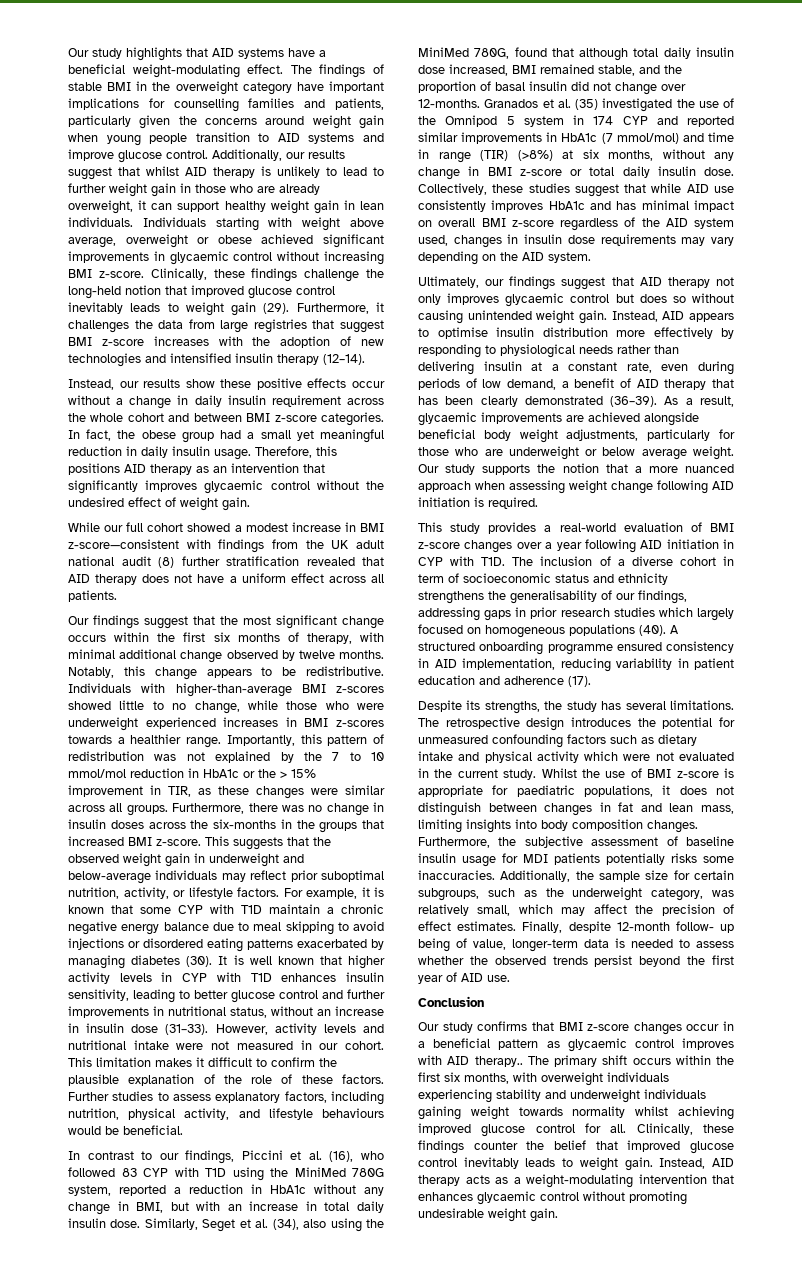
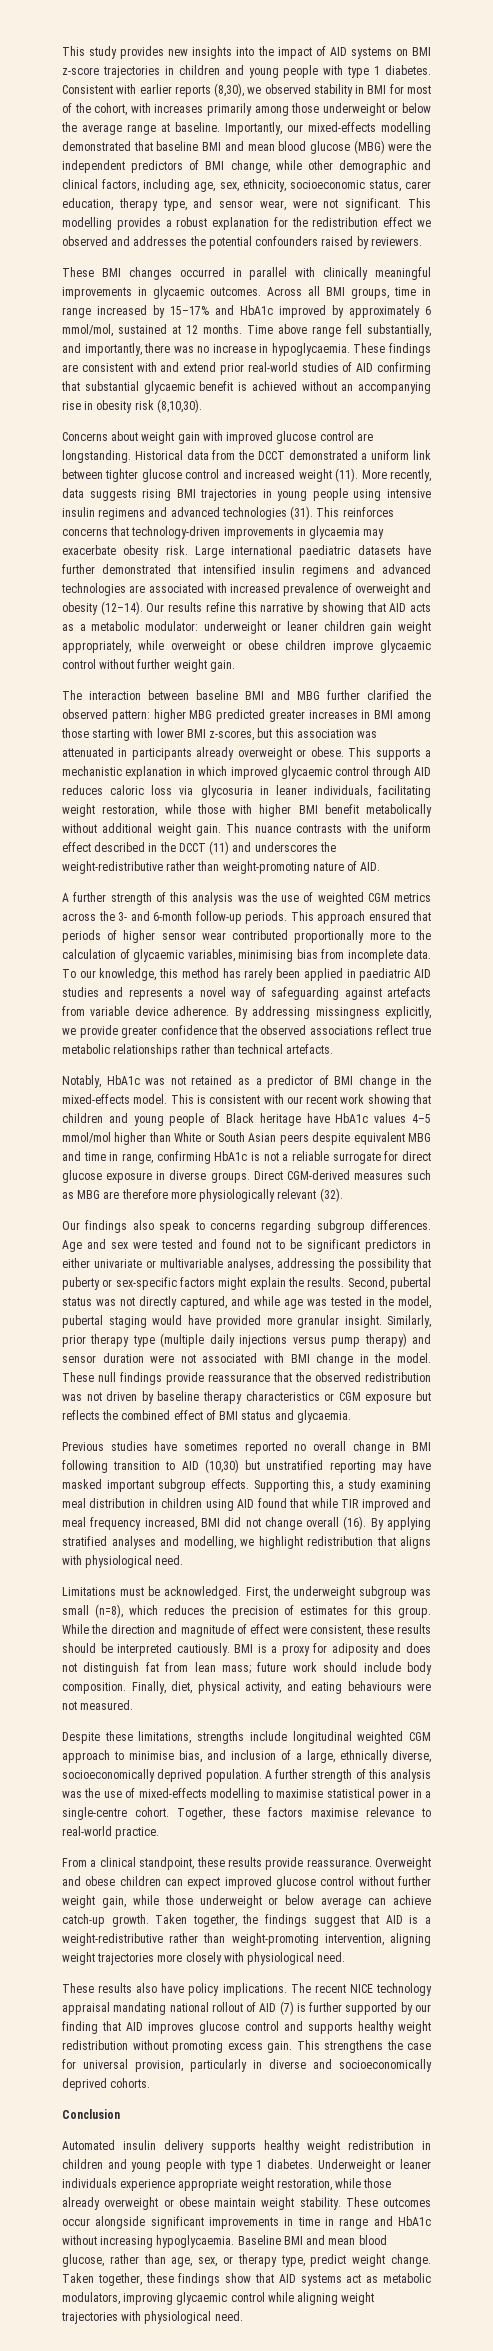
[68,47,326,61] [68,64,384,78] [68,81,384,95] [68,98,385,112] [68,115,384,129] [68,132,384,146] [68,149,345,163] [68,166,384,180] [68,183,320,197] [68,200,384,214] [68,217,385,231] [68,234,384,248] [68,251,384,265] [68,268,385,282] [68,285,335,299] [68,302,384,316] [68,319,384,333] [68,336,384,348] [68,353,365,367] [68,378,385,390] [68,395,384,409] [68,412,384,426] [68,429,385,443] [68,446,337,460] [68,463,325,475] [68,480,384,494] [68,497,250,511] [68,522,384,532] [68,539,384,553] [68,556,384,568] [68,573,384,585] [68,590,117,602] [68,615,384,629] [68,632,384,644] [68,649,384,663] [68,666,384,680] [68,683,384,697] [68,700,384,714] [68,717,384,731] [68,734,384,748] [68,751,384,763] [68,768,316,778] [68,785,385,799] [68,802,384,816] [68,819,384,833] [68,836,331,850] [68,853,304,867] [68,870,384,884] [68,887,384,899] [68,904,384,914] [68,921,384,935] [68,938,384,952] [68,955,385,969] [68,972,385,984] [68,989,385,1003] [68,1006,384,1018] [68,1023,384,1035] [68,1040,385,1050] [68,1057,337,1067] [68,1074,384,1086] [68,1091,384,1105] [68,1108,384,1120] [68,1125,183,1135] [68,1150,384,1164] [68,1167,384,1181] [68,1184,384,1196] [68,1201,384,1215] [68,1218,385,1232] [418,47,734,61] [418,64,682,76] [418,81,686,95] [418,98,734,112] [418,115,734,127] [418,132,734,144] [418,149,734,163] [418,166,734,180] [418,183,734,197] [418,200,734,212] [418,217,734,231] [418,234,734,248] [418,251,591,265] [418,276,734,290] [418,293,734,307] [418,310,734,324] [418,327,734,339] [418,344,679,358] [418,361,734,375] [418,378,734,390] [418,396,734,407] [418,412,699,426] [418,429,735,443] [418,446,734,460] [418,463,734,475] [418,480,734,494] [418,497,538,509] [418,522,734,534] [418,539,734,553] [418,556,734,566] [418,573,668,585] [418,590,687,604] [418,607,734,621] [418,624,679,638] [418,641,734,655] [418,658,734,672] [418,675,591,687] [418,700,734,714] [418,717,735,731] [418,734,697,748] [418,751,734,763] [418,768,734,780] [418,785,734,797] [418,802,734,816] [418,819,698,833] [418,836,734,848] [418,853,734,867] [418,870,734,882] [418,887,734,901] [418,904,734,916] [418,921,734,933] [418,938,734,952] [418,955,734,967] [418,972,510,984] [418,996,484,1007] [418,1021,734,1035] [418,1038,734,1052] [418,1055,734,1067] [418,1072,669,1086] [418,1089,706,1103] [418,1106,734,1120] [418,1123,734,1137] [418,1140,734,1154] [418,1157,734,1171] [418,1174,734,1188] [418,1191,687,1205] [418,1208,558,1222] Our study highlights that AID systems have a beneficial weight-modulating effect. The findings of stable BMI in the overweight category have important implications for counselling families and patients, particularly given the concerns around weight gain when young people transition to AID systems and improve glucose control. Additionally, our results suggest that whilst AID therapy is unlikely to lead to further weight gain in those who are already overweight, it can support healthy weight gain in lean individuals. Individuals starting with weight above average, overweight or obese achieved significant improvements in glycaemic control without increasing BMI z-score. Clinically, these findings challenge the long-held notion that improved glucose control inevitably leads to weight gain (29). Furthermore, it challenges the data from large registries that suggest BMI z-score increases with the adoption of new technologies and intensified insulin therapy (12–14). // Instead, our results show these positive effects occur without a change in daily insulin requirement across the whole cohort and between BMI z-score categories. In fact, the obese group had a small yet meaningful reduction in daily insulin usage. Therefore, this positions AID therapy as an intervention that significantly improves glycaemic control without the undesired effect of weight gain. // While our full cohort showed a modest increase in BMI z-score—consistent with findings from the UK adult national audit (8) further stratification revealed that AID therapy does not have a uniform effect across all patients. // Our findings suggest that the most significant change occurs within the first six months of therapy, with minimal additional change observed by twelve months. Notably, this change appears to be redistributive. Individuals with higher-than-average BMI z-scores showed little to no change, while those who were underweight experienced increases in BMI z-scores towards a healthier range. Importantly, this pattern of redistribution was not explained by the 7 to 10 mmol/mol reduction in HbA1c or the > 15% improvement in TIR, as these changes were similar across all groups. Furthermore, there was no change in insulin doses across the six-months in the groups that increased BMI z-score. This suggests that the observed weight gain in underweight and below-average individuals may reflect prior suboptimal nutrition, activity, or lifestyle factors. For example, it is known that some CYP with T1D maintain a chronic negative energy balance due to meal skipping to avoid injections or disordered eating patterns exacerbated by managing diabetes (30). It is well known that higher activity levels in CYP with T1D enhances insulin sensitivity, leading to better glucose control and further improvements in nutritional status, without an increase in insulin dose (31–33). However, activity levels and nutritional intake were not measured in our cohort. This limitation makes it difficult to confirm the plausible explanation of the role of these factors. Further studies to assess explanatory factors, including nutrition, physical activity, and lifestyle behaviours would be beneficial. // In contrast to our findings, Piccini et al. (16), who followed 83 CYP with T1D using the MiniMed 780G system, reported a reduction in HbA1c without any change in BMI, but with an increase in total daily insulin dose. Similarly, Seget et al. (34), also using the MiniMed 780G, found that although total daily insulin dose increased, BMI remained stable, and the proportion of basal insulin did not change over 12-months. Granados et al. (35) investigated the use of the Omnipod 5 system in 174 CYP and reported similar improvements in HbA1c (7 mmol/mol) and time in range (TIR) (>8%) at six months, without any change in BMI z-score or total daily insulin dose. Collectively, these studies suggest that while AID use consistently improves HbA1c and has minimal impact on overall BMI z-score regardless of the AID system used, changes in insulin dose requirements may vary depending on the AID system. // Ultimately, our findings suggest that AID therapy not only improves glycaemic control but does so without causing unintended weight gain. Instead, AID appears to optimise insulin distribution more effectively by responding to physiological needs rather than delivering insulin at a constant rate, even during periods of low demand, a benefit of AID therapy that has been clearly demonstrated (36–39). As a result, glycaemic improvements are achieved alongside beneficial body weight adjustments, particularly for those who are underweight or below average weight. Our study supports the notion that a more nuanced approach when assessing weight change following AID initiation is required. // This study provides a real-world evaluation of BMI z-score changes over a year following AID initiation in CYP with T1D. The inclusion of a diverse cohort in term of socioeconomic status and ethnicity strengthens the generalisability of our findings, addressing gaps in prior research studies which largely focused on homogeneous populations (40). A structured onboarding programme ensured consistency in AID implementation, reducing variability in patient education and adherence (17). // Despite its strengths, the study has several limitations. The retrospective design introduces the potential for unmeasured confounding factors such as dietary intake and physical activity which were not evaluated in the current study. Whilst the use of BMI z-score is appropriate for paediatric populations, it does not distinguish between changes in fat and lean mass, limiting insights into body composition changes. Furthermore, the subjective assessment of baseline insulin usage for MDI patients potentially risks some inaccuracies. Additionally, the sample size for certain subgroups, such as the underweight category, was relatively small, which may affect the precision of effect estimates. Finally, despite 12-month follow- up being of value, longer-term data is needed to assess whether the observed trends persist beyond the first year of AID use. // Conclusion // Our study confirms that BMI z-score changes occur in a beneficial pattern as glycaemic control improves with AID therapy.. The primary shift occurs within the first six months, with overweight individuals experiencing stability and underweight individuals gaining weight towards normality whilst achieving improved glucose control for all. Clinically, these findings counter the belief that improved glucose control inevitably leads to weight gain. Instead, AID therapy acts as a weight-modulating intervention that enhances glycaemic control without promoting undesirable weight gain. -> [62,46,431,59] [62,65,431,78] [62,83,431,97] [62,103,431,116] [61,122,431,135] [62,140,431,154] [62,160,431,173] [62,179,431,192] [62,198,431,211] [62,217,431,230] [62,236,422,249] [62,267,431,280] [62,286,431,299] [62,305,431,318] [62,324,431,337] [62,343,431,356] [62,362,431,375] [61,381,431,394] [62,399,202,413] [62,431,373,444] [62,450,431,463] [62,468,431,482] [62,488,431,501] [62,506,394,520] [62,526,385,539] [62,545,431,558] [62,564,431,577] [61,583,431,596] [62,601,431,615] [62,621,431,634] [62,640,431,653] [62,659,235,672] [62,690,431,700] [62,709,431,722] [61,728,378,741] [62,747,431,760] [62,766,431,779] [62,785,431,798] [62,804,432,817] [62,823,431,836] [62,841,336,855] [62,861,381,874] [62,892,431,905] [62,911,431,924] [62,930,432,943] [62,949,431,962] [62,968,431,981] [62,987,431,1000] [62,1006,431,1019] [62,1025,431,1038] [62,1044,334,1057] [62,1075,431,1088] [62,1094,431,1107] [62,1113,432,1126] [62,1132,431,1145] [62,1151,432,1164] [62,1170,431,1183] [62,1188,343,1202] [62,1220,431,1233] [62,1239,431,1252] [62,1258,431,1271] [62,1277,431,1290] [62,1296,431,1309] [62,1315,431,1328] [62,1333,431,1347] [62,1353,431,1366] [62,1372,431,1385] [62,1391,432,1404] [62,1410,351,1423] [62,1441,431,1454] [62,1459,432,1473] [62,1479,431,1492] [62,1498,431,1511] [62,1516,432,1530] [62,1536,431,1549] [62,1555,184,1568] [62,1586,431,1599] [62,1604,431,1618] [62,1624,431,1637] [62,1643,431,1656] [62,1662,432,1675] [62,1681,431,1694] [62,1700,134,1710] [62,1731,432,1744] [62,1750,431,1763] [62,1769,431,1782] [62,1788,431,1801] [62,1807,431,1820] [62,1826,160,1839] [62,1857,431,1870] [62,1876,431,1889] [62,1895,431,1908] [62,1914,432,1927] [62,1933,431,1946] [62,1952,346,1965] [62,1983,432,1996] [62,2001,431,2015] [62,2021,431,2034] [62,2040,431,2053] [62,2059,432,2072] [62,2078,151,2091] [62,2109,120,2119] [62,2140,431,2153] [62,2159,431,2172] [62,2178,392,2191] [62,2197,431,2210] [62,2216,431,2229] [62,2235,387,2248] [62,2254,432,2267] [62,2273,432,2286] [62,2292,375,2305] [61,2311,243,2324] This study provides new insights into the impact of AID systems on BMI z-score trajectories in children and young people with type 1 diabetes. Consistent with earlier reports (8,30), we observed stability in BMI for most of the cohort, with increases primarily among those underweight or below the average range at baseline. Importantly, our mixed-effects modelling demonstrated that baseline BMI and mean blood glucose (MBG) were the independent predictors of BMI change, while other demographic and clinical factors, including age, sex, ethnicity, socioeconomic status, carer education, therapy type, and sensor wear, were not significant. This modelling provides a robust explanation for the redistribution effect we observed and addresses the potential confounders raised by reviewers. // These BMI changes occurred in parallel with clinically meaningful improvements in glycaemic outcomes. Across all BMI groups, time in range increased by 15–17% and HbA1c improved by approximately 6 mmol/mol, sustained at 12 months. Time above range fell substantially, and importantly, there was no increase in hypoglycaemia. These findings are consistent with and extend prior real-world studies of AID confirming that substantial glycaemic benefit is achieved without an accompanying rise in obesity risk (8,10,30). // Concerns about weight gain with improved glucose control are longstanding. Historical data from the DCCT demonstrated a uniform link between tighter glucose control and increased weight (11). More recently, data suggests rising BMI trajectories in young people using intensive insulin regimens and advanced technologies (31). This reinforces concerns that technology-driven improvements in glycaemia may exacerbate obesity risk. Large international paediatric datasets have further demonstrated that intensified insulin regimens and advanced technologies are associated with increased prevalence of overweight and obesity (12–14). Our results refine this narrative by showing that AID acts as a metabolic modulator: underweight or leaner children gain weight appropriately, while overweight or obese children improve glycaemic control without further weight gain. // The interaction between baseline BMI and MBG further clarified the observed pattern: higher MBG predicted greater increases in BMI among those starting with lower BMI z-scores, but this association was attenuated in participants already overweight or obese. This supports a mechanistic explanation in which improved glycaemic control through AID reduces caloric loss via glycosuria in leaner individuals, facilitating weight restoration, while those with higher BMI benefit metabolically without additional weight gain. This nuance contrasts with the uniform effect described in the DCCT (11) and underscores the weight-redistributive rather than weight-promoting nature of AID. // A further strength of this analysis was the use of weighted CGM metrics across the 3- and 6-month follow-up periods. This approach ensured that periods of higher sensor wear contributed proportionally more to the calculation of glycaemic variables, minimising bias from incomplete data. To our knowledge, this method has rarely been applied in paediatric AID studies and represents a novel way of safeguarding against artefacts from variable device adherence. By addressing missingness explicitly, we provide greater confidence that the observed associations reflect true metabolic relationships rather than technical artefacts. // Notably, HbA1c was not retained as a predictor of BMI change in the mixed-effects model. This is consistent with our recent work showing that children and young people of Black heritage have HbA1c values 4–5 mmol/mol higher than White or South Asian peers despite equivalent MBG and time in range, confirming HbA1c is not a reliable surrogate for direct glucose exposure in diverse groups. Direct CGM-derived measures such as MBG are therefore more physiologically relevant (32). // Our findings also speak to concerns regarding subgroup differences. Age and sex were tested and found not to be significant predictors in either univariate or multivariable analyses, addressing the possibility that puberty or sex-specific factors might explain the results. Second, pubertal status was not directly captured, and while age was tested in the model, pubertal staging would have provided more granular insight. Similarly, prior therapy type (multiple daily injections versus pump therapy) and sensor duration were not associated with BMI change in the model. These null findings provide reassurance that the observed redistribution was not driven by baseline therapy characteristics or CGM exposure but reflects the combined effect of BMI status and glycaemia. // Previous studies have sometimes reported no overall change in BMI following transition to AID (10,30) but unstratified reporting may have masked important subgroup effects. Supporting this, a study examining meal distribution in children using AID found that while TIR improved and meal frequency increased, BMI did not change overall (16). By applying stratified analyses and modelling, we highlight redistribution that aligns with physiological need. // Limitations must be acknowledged. First, the underweight subgroup was small (n=8), which reduces the precision of estimates for this group. While the direction and magnitude of effect were consistent, these results should be interpreted cautiously. BMI is a proxy for adiposity and does not distinguish fat from lean mass; future work should include body composition. Finally, diet, physical activity, and eating behaviours were not measured. // Despite these limitations, strengths include longitudinal weighted CGM approach to minimise bias, and inclusion of a large, ethnically diverse, socioeconomically deprived population. A further strength of this analysis was the use of mixed-effects modelling to maximise statistical power in a single-centre cohort. Together, these factors maximise relevance to real-world practice. // From a clinical standpoint, these results provide reassurance. Overweight and obese children can expect improved glucose control without further weight gain, while those underweight or below average can achieve catch-up growth. Taken together, the findings suggest that AID is a weight-redistributive rather than weight-promoting intervention, aligning weight trajectories more closely with physiological need. // These results also have policy implications. The recent NICE technology appraisal mandating national rollout of AID (7) is further supported by our finding that AID improves glucose control and supports healthy weight redistribution without promoting excess gain. This strengthens the case for universal provision, particularly in diverse and socioeconomically deprived cohorts. // Conclusion // Automated insulin delivery supports healthy weight redistribution in children and young people with type 1 diabetes. Underweight or leaner individuals experience appropriate weight restoration, while those already overweight or obese maintain weight stability. These outcomes occur alongside significant improvements in time in range and HbA1c without increasing hypoglycaemia. Baseline BMI and mean blood glucose, rather than age, sex, or therapy type, predict weight change. Taken together, these findings show that AID systems act as metabolic modulators, improving glycaemic control while aligning weight trajectories with physiological need.

